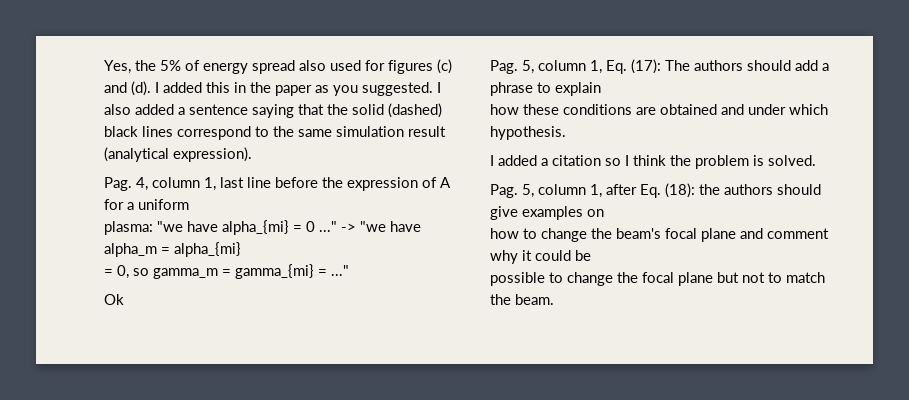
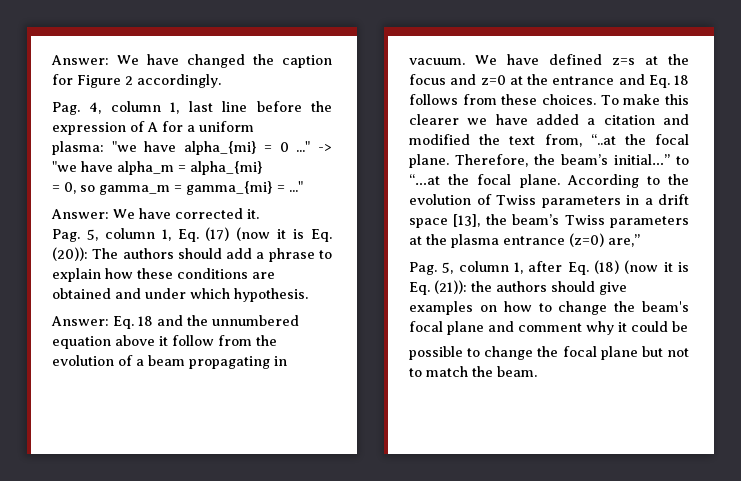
[104,59,452,74] [104,81,441,96] [104,103,442,118] [104,126,446,140] [104,147,252,162] Yes, the 5% of energy spread also used for figures (c) and (d). I added this in the paper as you suggested. I also added a sentence saying that the solid (dashed) black lines correspond to the same simulation result (analytical expression). -> [51,54,332,68] [52,74,221,88] Answer: We have changed the caption for Figure 2 accordingly.
[104,294,124,305] Ok -> [51,208,259,219] Answer: We have corrected it.
[631,59,661,74] (17): -> [205,227,332,242] [52,247,88,261] (17) (now it is Eq. (20)):
(601, 89) // -> (101, 275) none
[490,155,816,169] I added a citation so I think the problem is solved. -> [51,315,299,329] [52,335,277,349] [52,355,287,369] [409,54,689,65] [409,74,689,88] [409,94,689,105] [409,114,689,125] [409,134,689,147] [409,154,689,168] [409,174,689,188] [409,194,689,208] [409,214,689,228] [409,233,640,248] Answer: Eq. 18 and the unnumbered equation above it follow from the evolution of a beam propagating in vacuum. We have defined z=s at the focus and z=0 at the entrance and Eq. 18 follows from these choices. To make this clearer we have added a citation and modified the text from, “..at the focal plane. Therefore, the beam’s initial…” to “…at the focal plane. According to the evolution of Twiss parameters in a drift space [13], the beam’s Twiss parameters at the plasma entrance (z=0) are,”
[665,183,695,198] (18): -> [594,260,689,274] [409,280,467,295] (18) (now it is Eq. (21)):
(604, 213) // -> (497, 308) none

